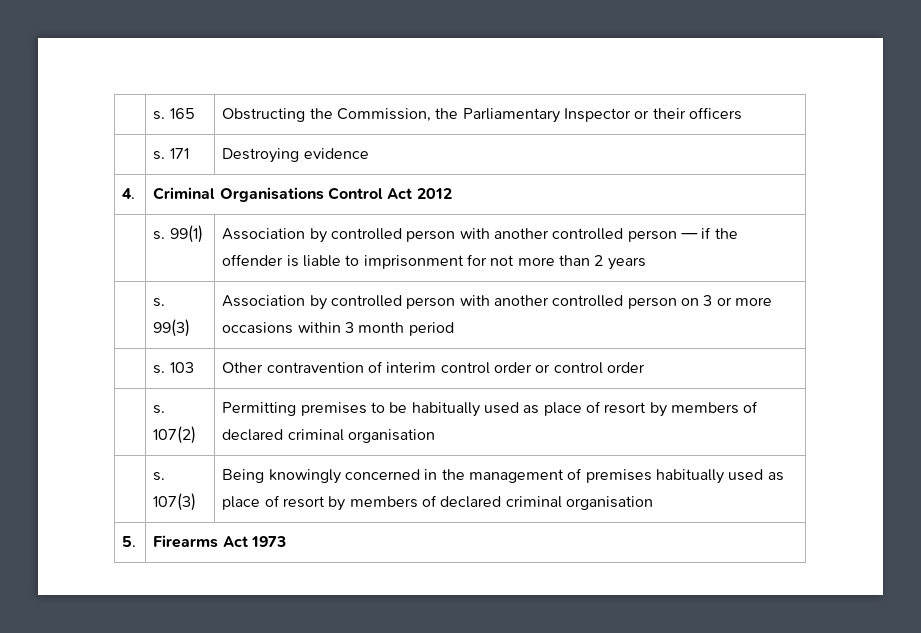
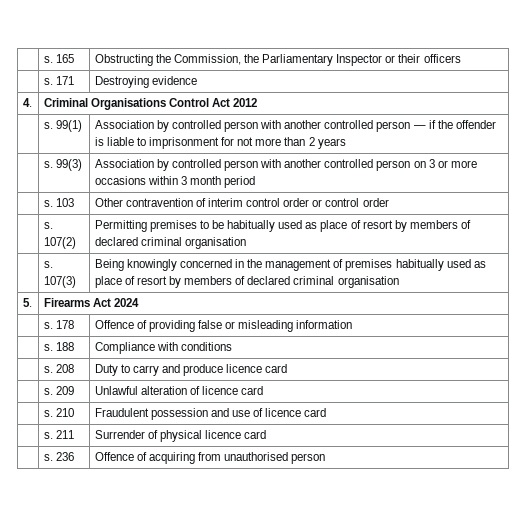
[251,536,287,547] 1973 -> [113,298,139,307] [43,320,74,329] [94,320,353,332] [43,342,74,351] [94,342,232,354] [43,364,74,373] [94,364,288,376] [43,386,74,395] [94,386,264,395] [43,408,74,417] [94,408,327,420] [43,430,74,439] [94,430,267,442] [43,452,74,461] [94,452,326,464] 2024 // | s. 178 | Offence of providing false or misleading information // | s. 188 | Compliance with conditions // | s. 208 | Duty to carry and produce licence card // | s. 209 | Unlawful alteration of licence card // | s. 210 | Fraudulent possession and use of licence card // | s. 211 | Surrender of physical licence card // | s. 236 | Offence of acquiring from unauthorised person

